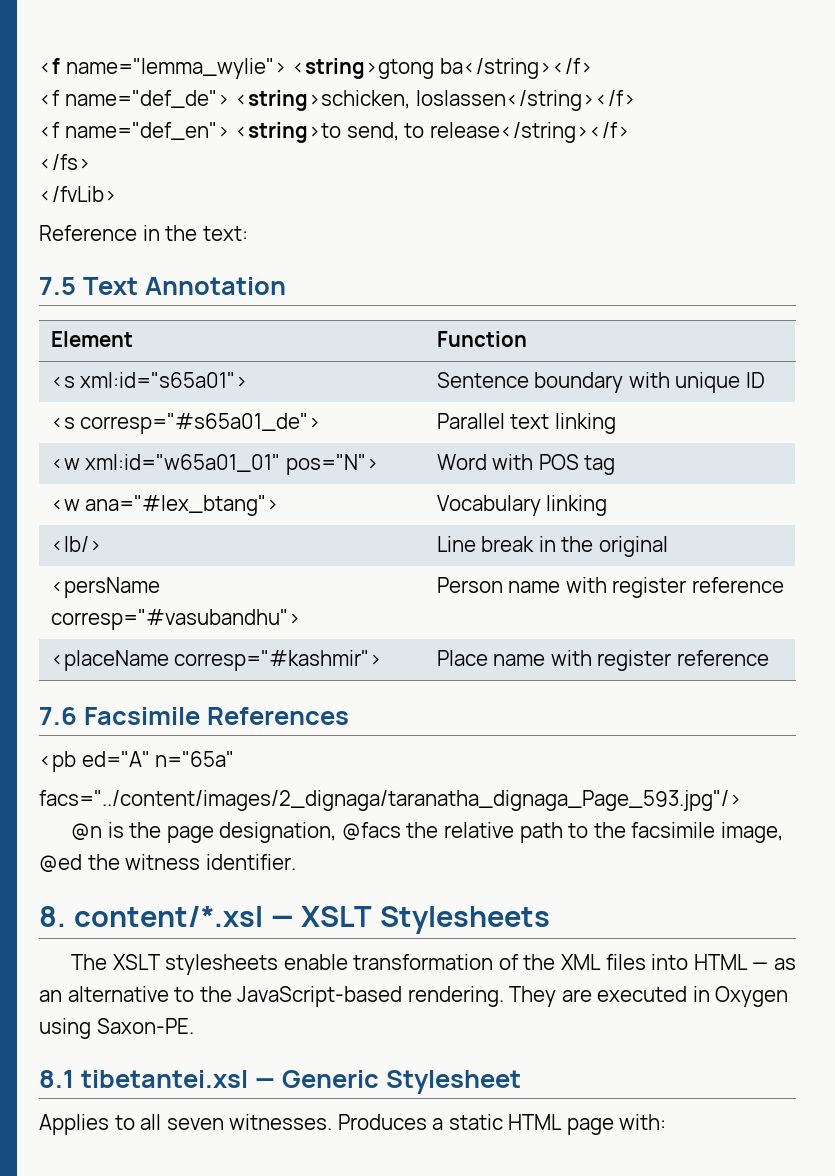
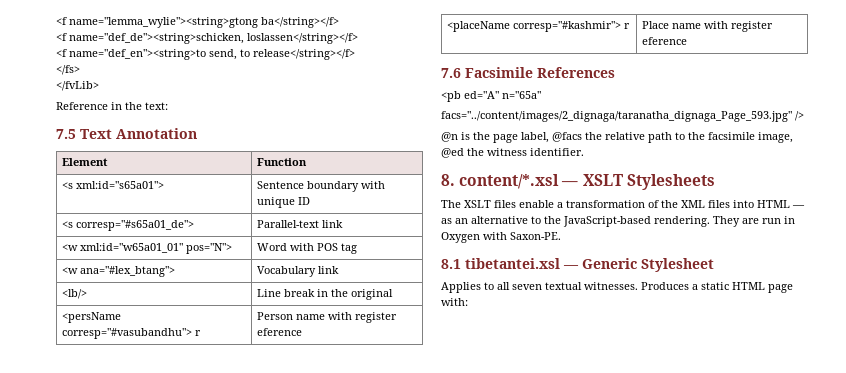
[39,58,435,79] <f name="lemma_wylie"> <string>gtong -> [56,17,258,28] <f name="lemma_wylie"><string>gtong
[64,90,411,111] name="def_de"> <string>schicken, -> [69,33,244,44] name="def_de"><string>schicken,
[64,122,342,143] name="def_en"> <string>to -> [69,49,206,60] name="def_en"><string>to
[436,413,616,434] Parallel text linking -> [256,220,343,228] Parallel-text link
[546,495,608,516] linking -> [317,266,339,274] link
(301, 619) none -> [194,330,201,336] r
[691,577,784,593] reference -> [256,328,302,336] eference
(383, 660) none -> [623,23,630,29] r
[676,650,769,666] reference -> [641,37,687,45] eference
[39,790,742,811] facs="../content/images/2_dignaga/taranatha_dignaga_Page_593.jpg"/> -> [441,111,804,122] facs="../content/images/2_dignaga/taranatha_dignaga_Page_593.jpg" />
[219,822,337,843] designation, -> [521,132,549,143] label,
[165,954,348,975] stylesheets enable -> [494,200,563,208] files enable a
[597,986,688,1002] executed -> [762,218,781,224] run
[39,1018,91,1039] using -> [483,232,507,240] with
(224, 1124) none -> [545,282,582,290] textual

